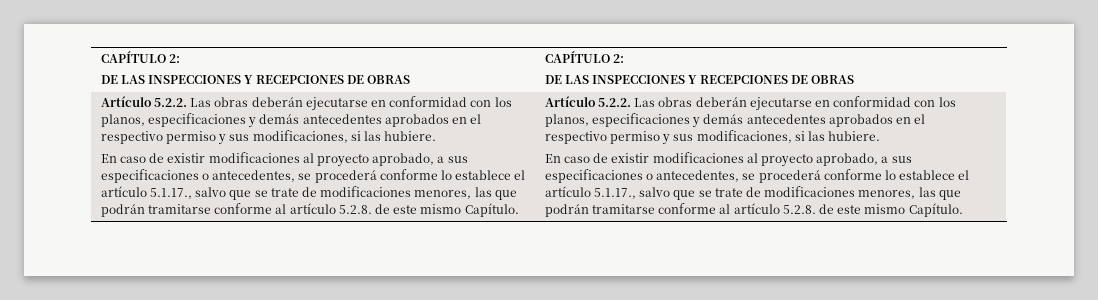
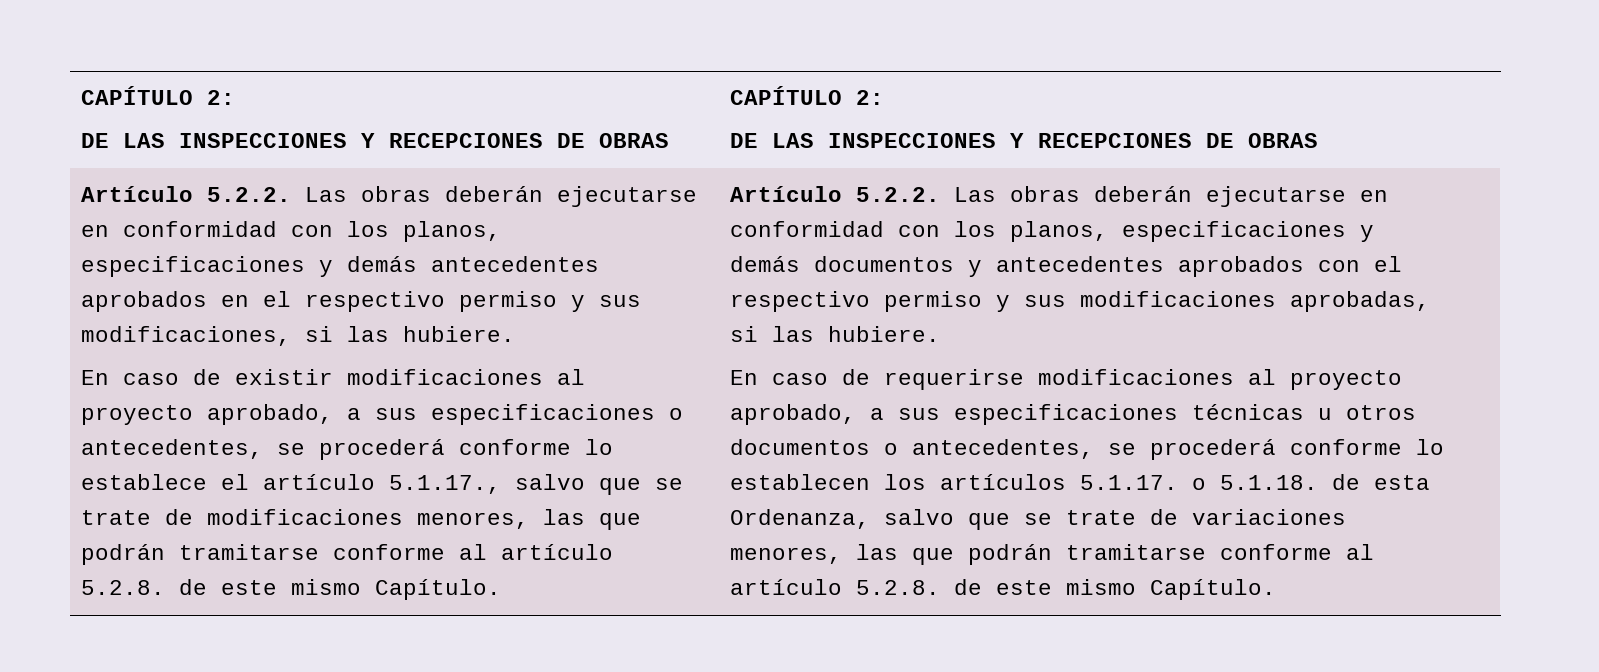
[746,114,926,127] [544,130,881,145] [544,152,912,167] [544,169,970,183] [544,186,856,200] antecedentes aprobados en el respectivo permiso y sus modificaciones, si las hubiere. // En caso de existir modificaciones al proyecto aprobado, a sus especificaciones o antecedentes, se procederá conforme lo establece el artículo 5.1.17., salvo que se trate de modificaciones -> [814,256,1403,277] [730,291,1431,312] [730,326,941,342] [730,369,1403,390] [730,404,1417,425] [730,439,1445,460] [730,474,1431,490] [730,509,1347,530] documentos y antecedentes aprobados con el respectivo permiso y sus modificaciones aprobadas, si las hubiere. // En caso de requerirse modificaciones al proyecto aprobado, a sus especificaciones técnicas u otros documentos o antecedentes, se procederá conforme lo establecen los artículos 5.1.17. o 5.1.18. de esta Ordenanza, salvo que se trate de variaciones

